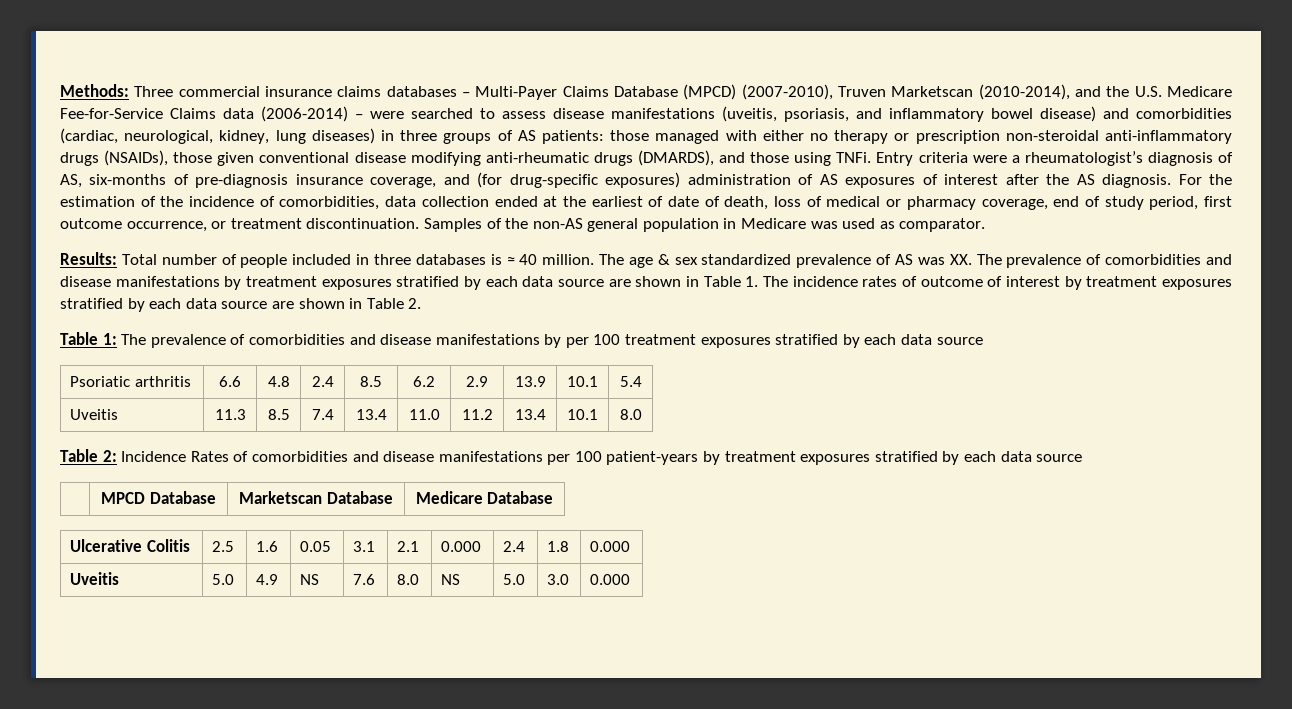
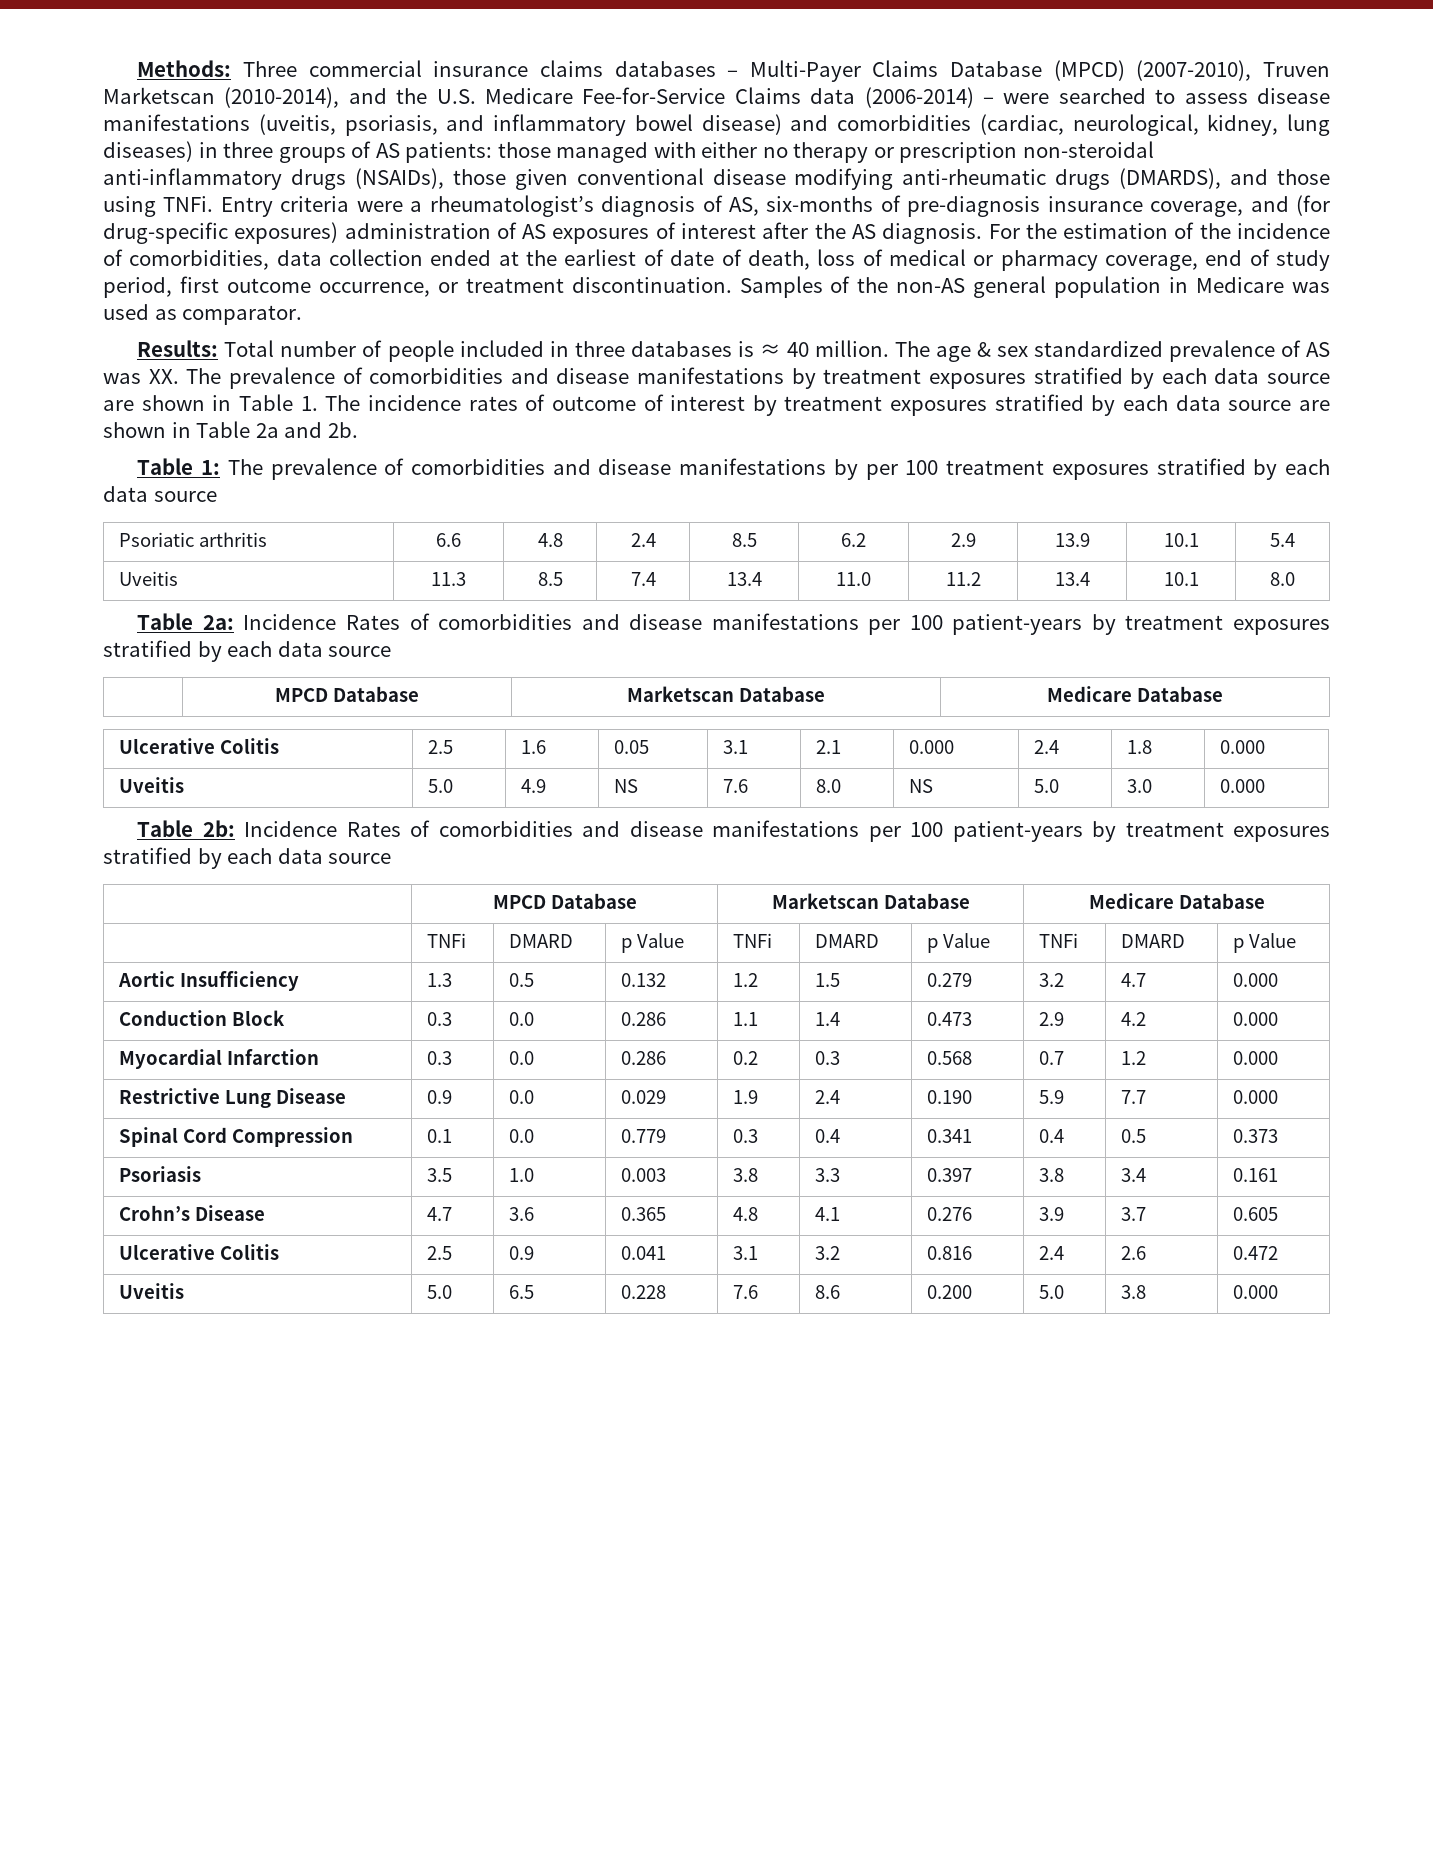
[408,298,422,309] 2. -> [255,422,358,438] 2a and 2b.
[102,450,117,462] 2: -> [202,615,234,630] 2a:
(631, 579) none -> [137,820,1330,842] [103,847,392,869] [492,893,637,909] [771,893,970,909] [1088,893,1265,909] [427,933,467,948] [509,934,574,948] [621,933,685,953] [733,933,773,948] [815,934,880,948] [927,933,991,953] [1039,933,1079,948] [1121,934,1186,948] [1233,933,1297,953] [118,971,300,991] [427,973,453,987] [509,973,535,987] [621,973,667,987] [733,973,759,987] [815,973,841,987] [927,973,973,987] [1039,973,1065,987] [1121,973,1147,987] [1233,973,1279,987] [119,1010,286,1026] [427,1012,453,1026] [509,1012,535,1026] [621,1012,667,1026] [733,1012,759,1026] [815,1012,841,1026] [927,1012,973,1026] [1039,1012,1065,1026] [1121,1012,1147,1026] [1233,1012,1279,1026] [119,1049,320,1069] [427,1051,453,1065] [509,1051,535,1065] [621,1051,667,1065] [733,1051,759,1065] [815,1051,841,1065] [927,1051,973,1065] [1039,1051,1065,1065] [1121,1051,1147,1065] [1233,1051,1279,1065] [119,1088,347,1108] [427,1090,453,1104] [509,1090,535,1104] [621,1090,667,1104] [733,1090,759,1104] [815,1090,841,1104] [927,1090,973,1104] [1039,1090,1065,1104] [1121,1090,1147,1104] [1233,1090,1279,1104] [119,1127,354,1147] [427,1129,453,1143] [509,1129,535,1143] [621,1129,667,1143] [733,1129,759,1143] [815,1129,841,1143] [927,1129,973,1143] [1039,1129,1065,1143] [1121,1129,1147,1143] [1233,1129,1279,1143] [119,1166,202,1182] [427,1168,453,1182] [509,1168,535,1182] [621,1168,667,1182] [733,1168,759,1182] [815,1168,841,1182] [927,1168,973,1182] [1039,1168,1065,1182] [1121,1168,1147,1182] [1233,1168,1279,1182] [119,1205,266,1221] [427,1207,453,1221] [509,1207,535,1221] [621,1207,667,1221] [733,1207,759,1221] [815,1207,841,1221] [927,1207,973,1221] [1039,1207,1065,1221] [1121,1207,1147,1221] [1233,1207,1279,1221] [119,1244,280,1260] [427,1246,453,1260] [509,1246,535,1260] [621,1246,667,1260] [733,1246,759,1260] [815,1246,841,1260] [927,1246,973,1260] [1039,1246,1065,1260] [1121,1246,1147,1260] [1233,1246,1279,1260] [119,1283,185,1299] [427,1285,453,1299] [509,1285,535,1299] [621,1285,667,1299] [733,1285,759,1299] [815,1285,841,1299] [927,1285,973,1299] [1039,1285,1065,1299] [1121,1285,1147,1299] [1233,1285,1279,1299] // Table 2b: Incidence Rates of comorbidities and disease manifestations per 100 patient-years by treatment exposures stratified by each data source // | MPCD Database | Marketscan Database | Medicare Database // | TNFi | DMARD | p Value | TNFi | DMARD | p Value | TNFi | DMARD | p Value // Aortic Insufficiency | 1.3 | 0.5 | 0.132 | 1.2 | 1.5 | 0.279 | 3.2 | 4.7 | 0.000 // Conduction Block | 0.3 | 0.0 | 0.286 | 1.1 | 1.4 | 0.473 | 2.9 | 4.2 | 0.000 // Myocardial Infarction | 0.3 | 0.0 | 0.286 | 0.2 | 0.3 | 0.568 | 0.7 | 1.2 | 0.000 // Restrictive Lung Disease | 0.9 | 0.0 | 0.029 | 1.9 | 2.4 | 0.190 | 5.9 | 7.7 | 0.000 // Spinal Cord Compression | 0.1 | 0.0 | 0.779 | 0.3 | 0.4 | 0.341 | 0.4 | 0.5 | 0.373 // Psoriasis | 3.5 | 1.0 | 0.003 | 3.8 | 3.3 | 0.397 | 3.8 | 3.4 | 0.161 // Crohn’s Disease | 4.7 | 3.6 | 0.365 | 4.8 | 4.1 | 0.276 | 3.9 | 3.7 | 0.605 // Ulcerative Colitis | 2.5 | 0.9 | 0.041 | 3.1 | 3.2 | 0.816 | 2.4 | 2.6 | 0.472 // Uveitis | 5.0 | 6.5 | 0.228 | 7.6 | 8.6 | 0.200 | 5.0 | 3.8 | 0.000

